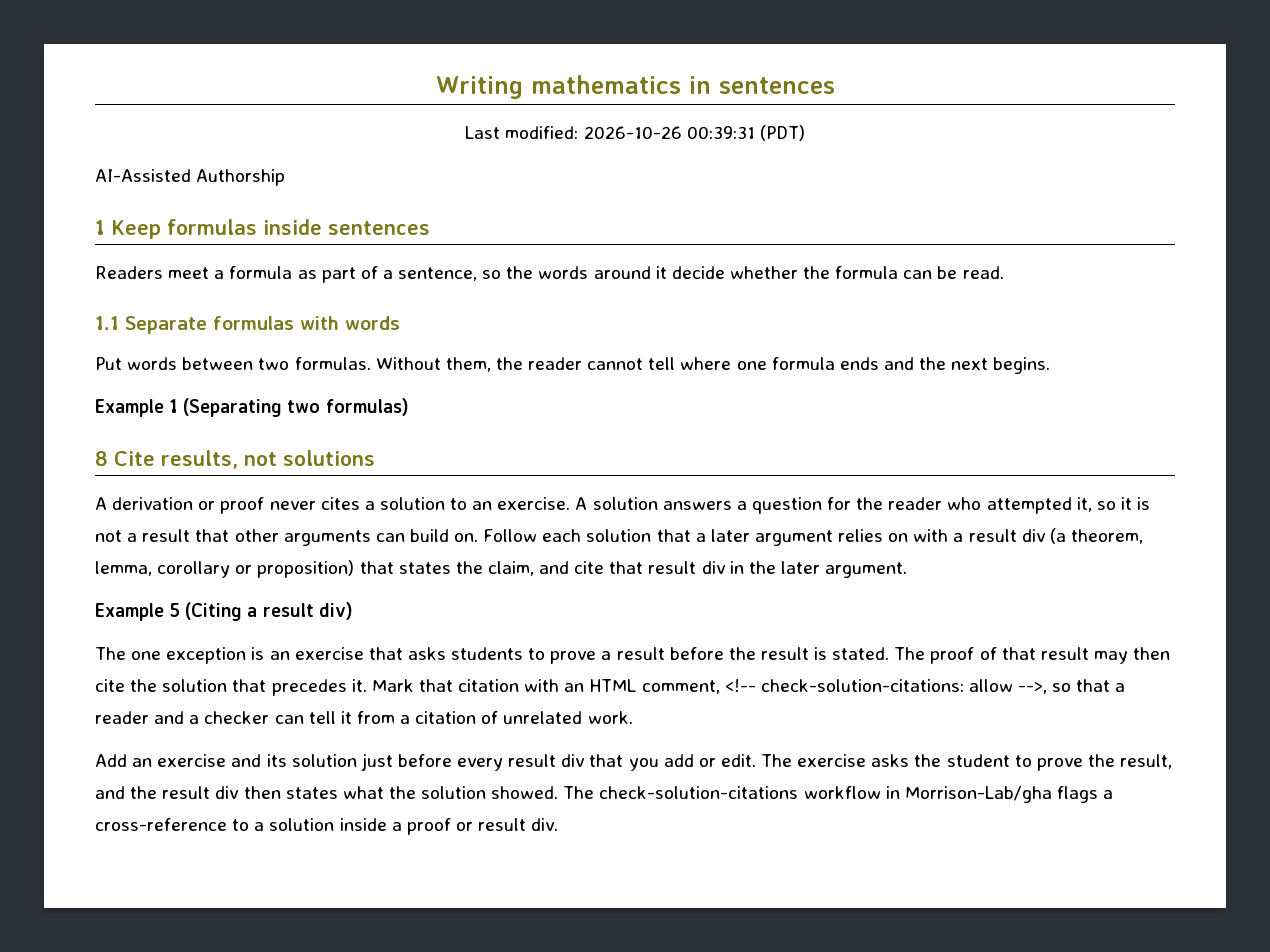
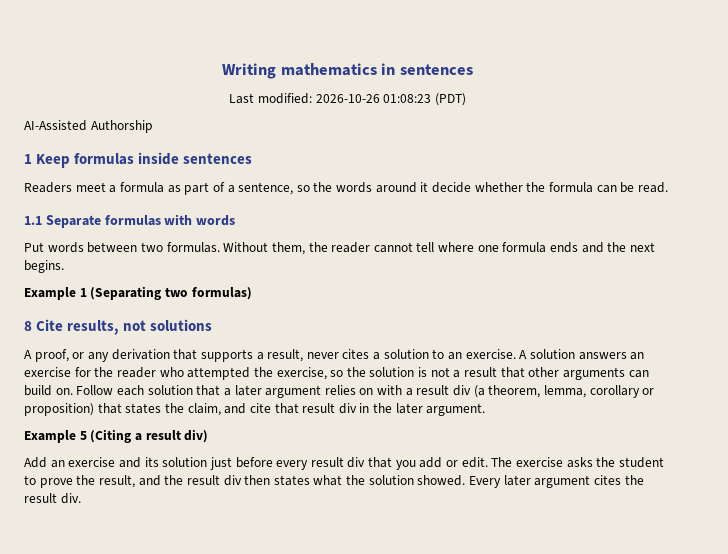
[686,126,755,139] 00:39:31 -> [383,94,432,103] 01:08:23
[112,497,265,514] derivation or proof -> [34,349,304,362] proof, or any derivation that supports a result,
[736,497,822,514] a question -> [630,352,645,360] [24,367,71,377] an exercise
[1076,497,1132,512] it, so it -> [253,367,415,380] the exercise, so the solution
[95,647,1171,664] [95,679,1126,696] [95,711,633,724] // The one exception is an exercise that asks students to prove a result before the result is stated. The proof of that result may then cite the solution that precedes it. Mark that citation with an HTML comment, <!-- check-solution-citations: allow -->, so that a reader and a checker can tell it from a citation of unrelated work. -> (209, 436) none
[563,786,1114,803] [95,818,473,835] The check-solution-citations workflow in Morrison-Lab/gha flags a cross-reference to a solution inside a proof or -> [469,475,644,488] Every later argument cites the

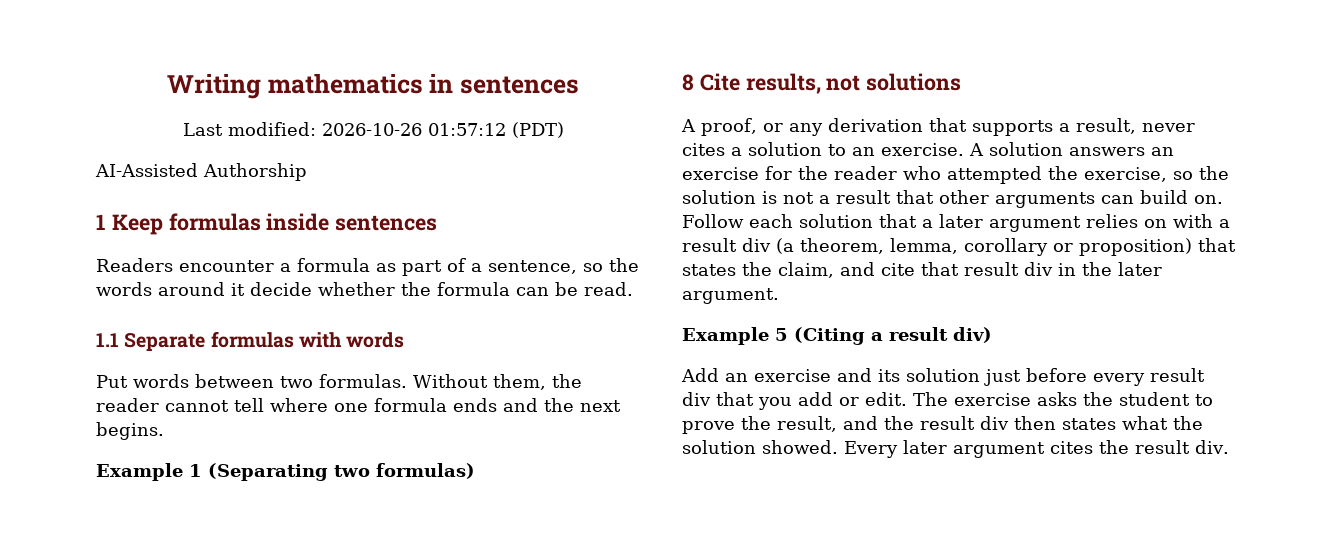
[383,94,432,103] 01:08:23 -> [427,123,506,136] 01:57:12
[75,182,106,192] meet -> [179,260,274,272] encounter

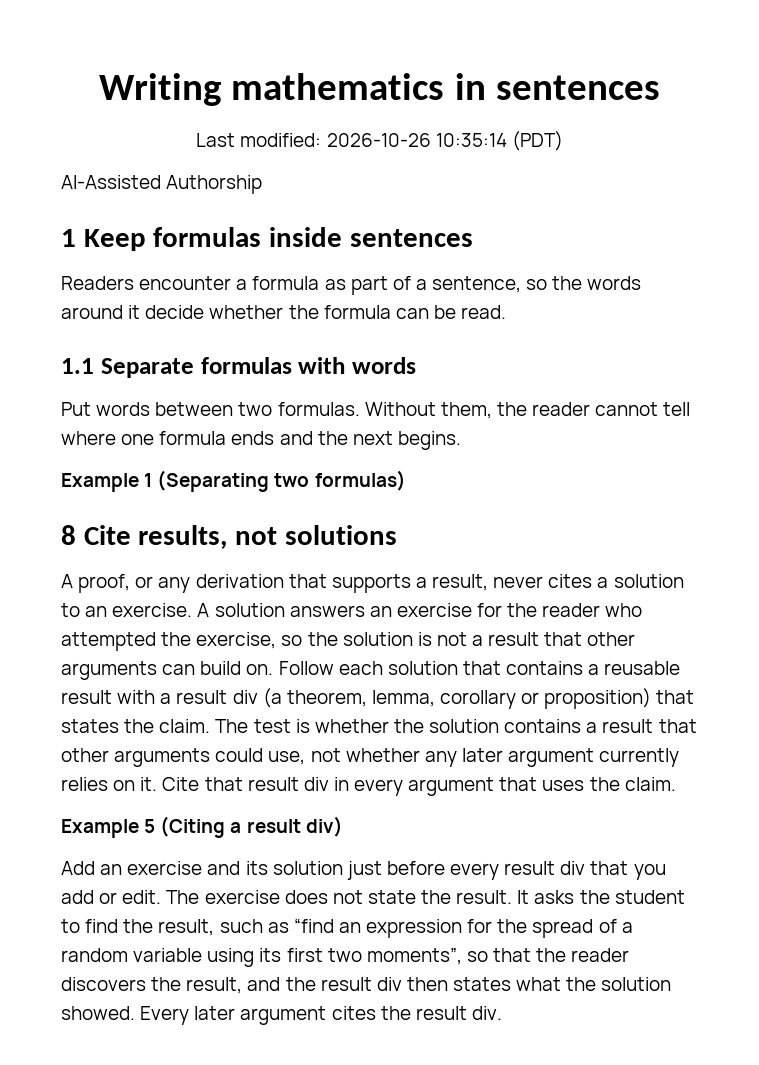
[427,123,506,136] 01:57:12 -> [435,133,507,147] 10:35:14
[921,214,1167,232] a later argument relies on -> [506,661,681,675] [61,690,112,704] contains a reusable result
[778,262,1162,278] [682,288,779,304] claim, and cite that result div in the later argument. -> [159,719,697,733] [61,748,680,767] [61,777,676,796] claim. The test is whether the solution contains a result that other arguments could use, not whether any later argument currently relies on it. Cite that result div in every argument that uses the claim.
[1037,392,1213,406] [682,421,735,434] asks the student to prove -> [284,890,685,904] [61,918,633,938] [61,947,630,967] [61,977,146,991] does not state the result. It asks the student to find the result, such as “find an expression for the spread of a random variable using its first two moments”, so that the reader discovers

